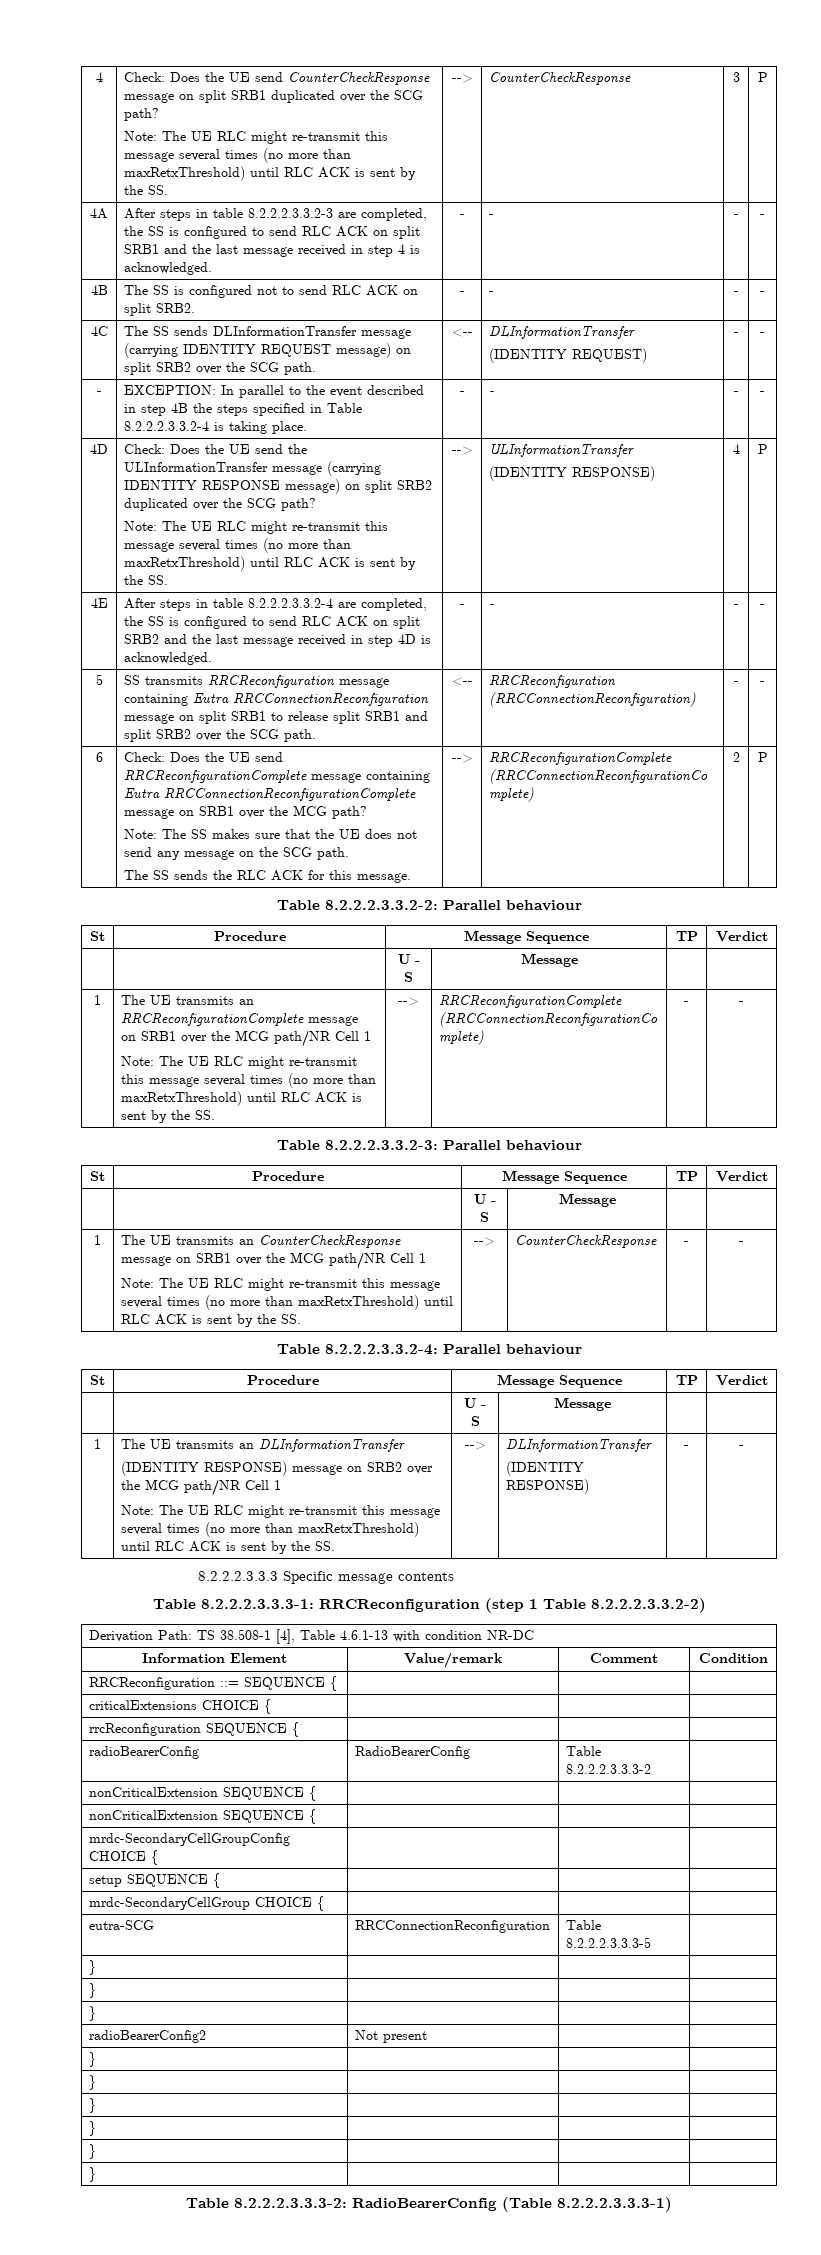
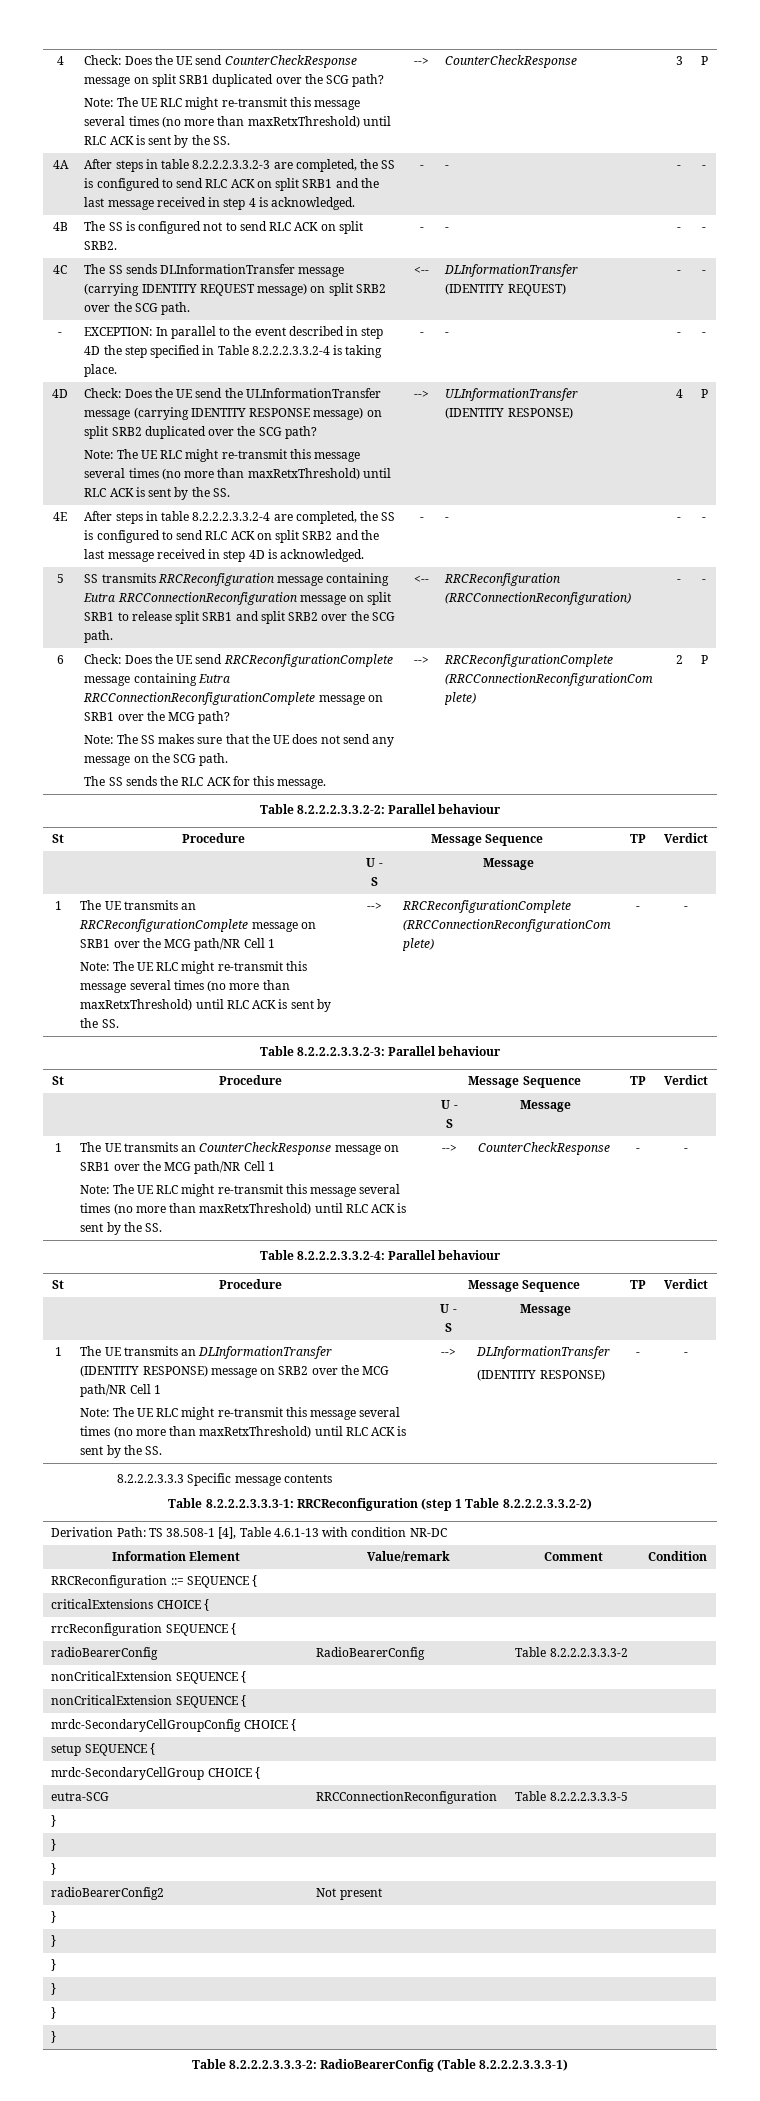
[171,403,249,416] 4B the steps -> [84,345,147,358] 4D the step

